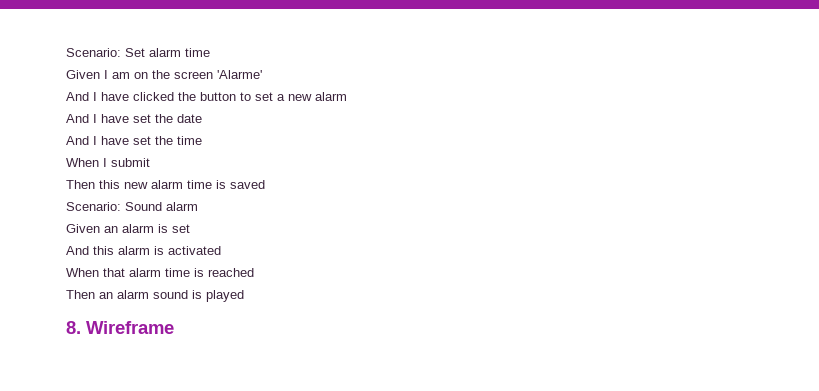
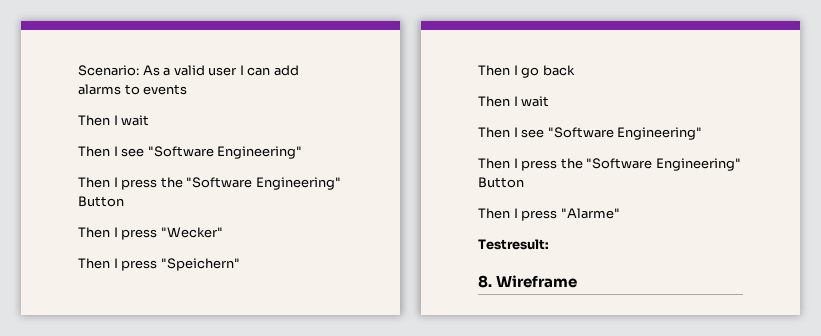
[66,48,210,57] [66,70,262,79] [66,92,347,101] [66,114,202,123] [66,136,202,145] [66,158,150,167] [66,180,265,189] [66,202,198,211] [66,224,190,233] [66,246,221,255] [66,268,254,277] [66,290,244,302] Scenario: Set alarm time // Given I am on the screen 'Alarme' // And I have clicked the button to set a new alarm // And I have set the date // And I have set the time // When I submit // Then this new alarm time is saved // Scenario: Sound alarm // Given an alarm is set // And this alarm is activated // When that alarm time is reached // Then an alarm sound is played -> [78,65,299,76] [78,84,188,95] [78,115,150,126] [78,146,303,159] [78,177,341,190] [78,196,124,207] [78,227,223,240] [78,258,240,271] [478,65,575,78] [478,96,550,107] [478,127,703,140] [478,158,741,171] [478,177,524,188] [478,208,620,221] [478,239,549,250] Scenario: As a valid user I can add alarms to events // Then I wait // Then I see "Software Engineering" // Then I press the "Software Engineering" Button // Then I press "Wecker" // Then I press "Speichern" // Then I go back // Then I wait // Then I see "Software Engineering" // Then I press the "Software Engineering" Button // Then I press "Alarme" // Testresult:

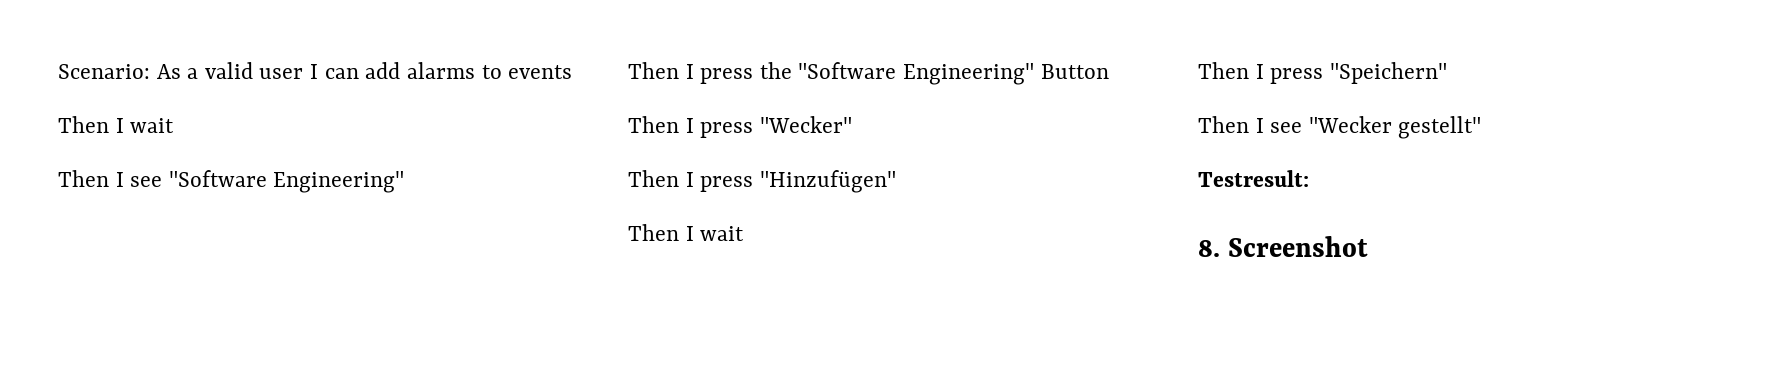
[160,258,240,271] [478,65,575,78] [478,96,550,107] [478,127,703,140] [478,158,741,171] [478,177,524,188] [478,208,620,221] "Speichern" // Then I go back // Then I wait // Then I see "Software Engineering" // Then I press the "Software Engineering" Button // Then I press "Alarme" -> [759,170,896,193] [628,224,745,241] [1198,62,1447,84] [1198,116,1482,139] "Hinzufügen" // Then I wait // Then I press "Speichern" // Then I see "Wecker gestellt"
[496,275,578,288] Wireframe -> [1228,236,1369,257] Screenshot

